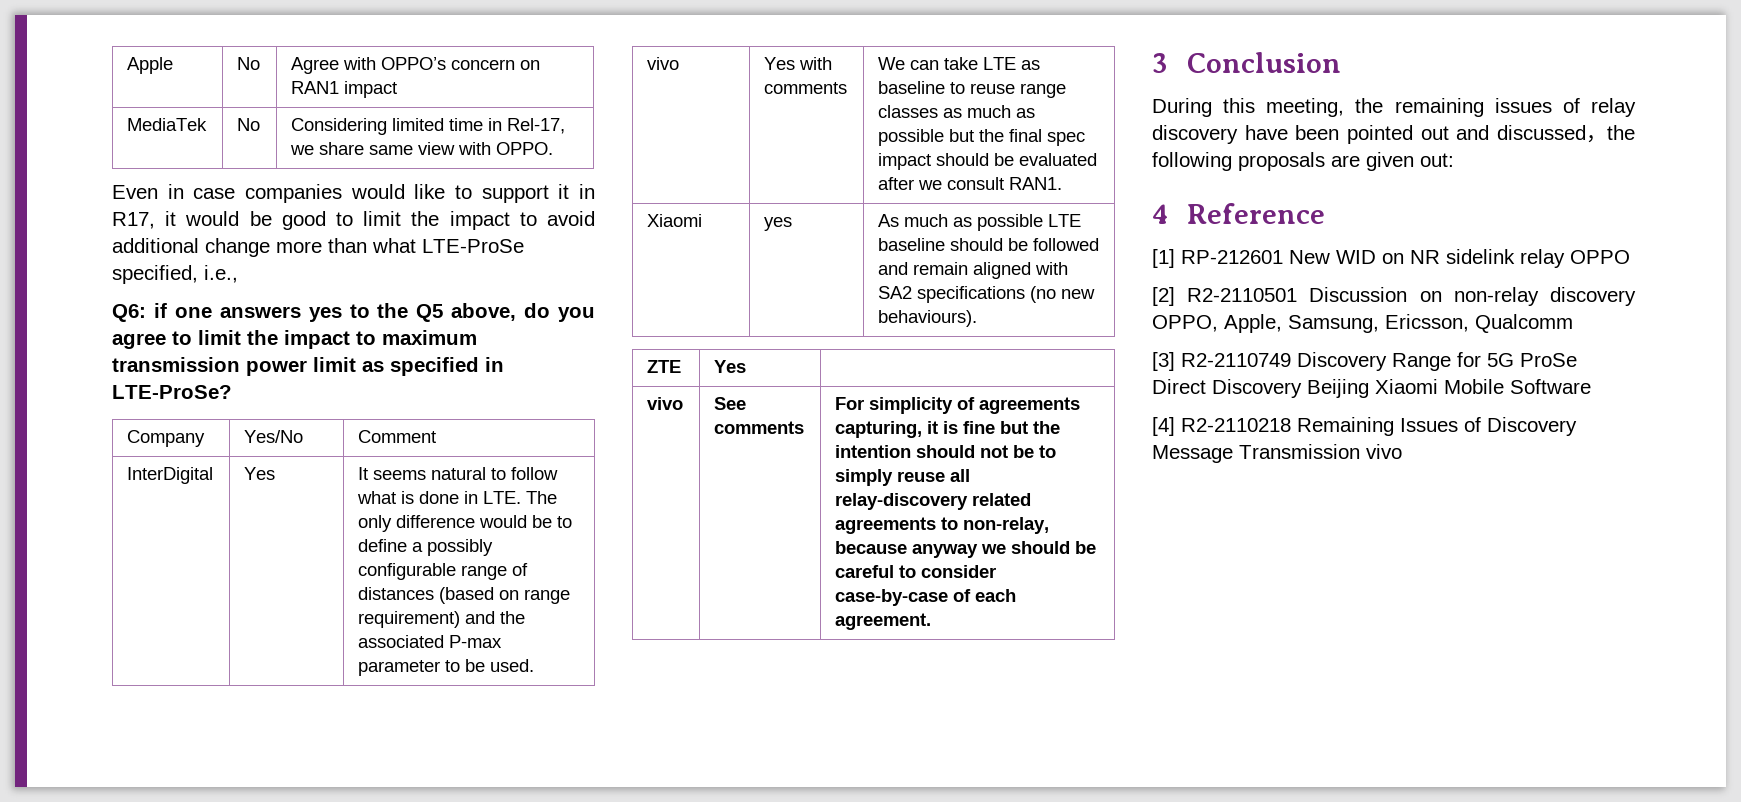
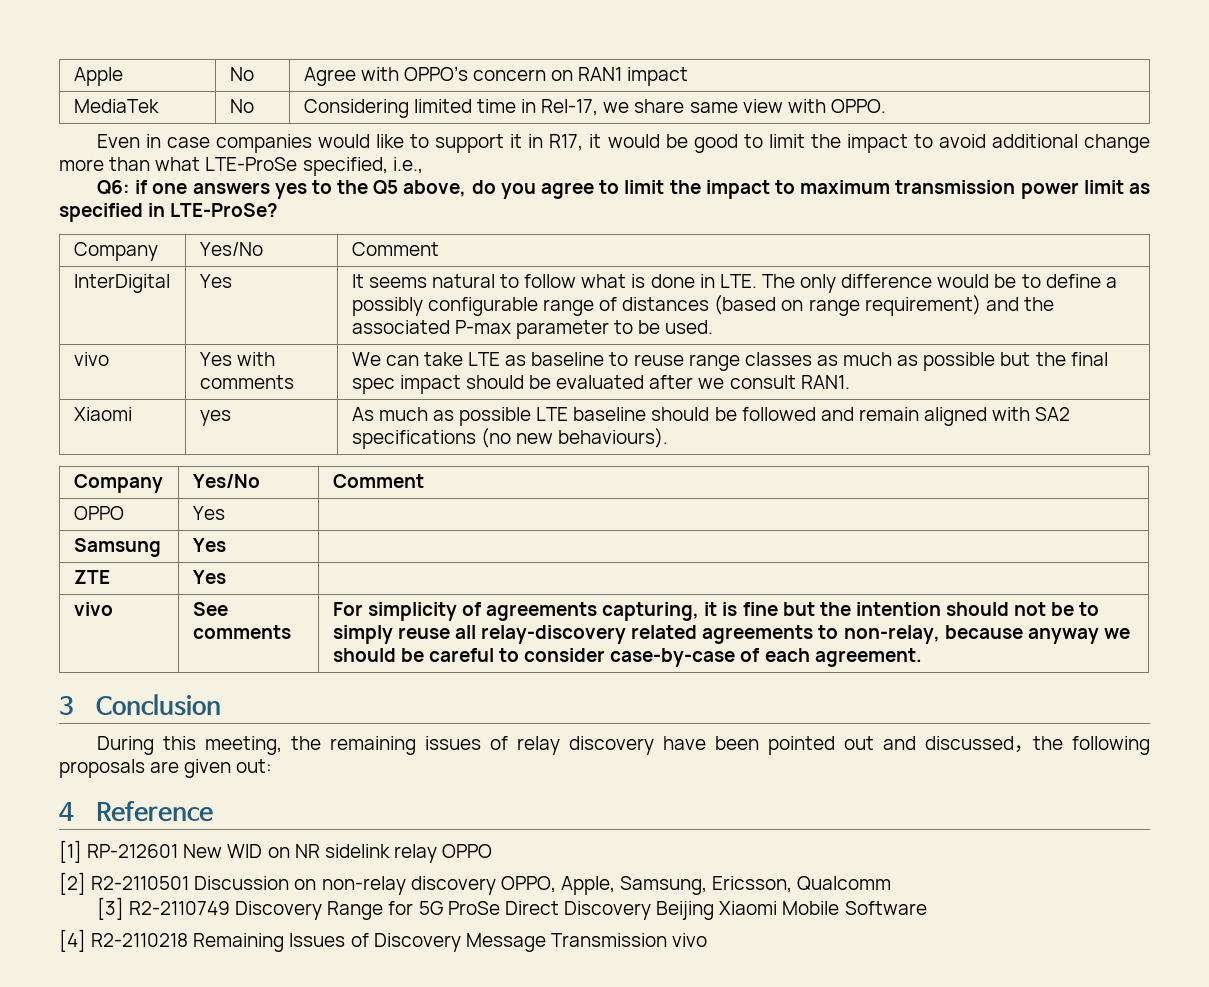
(978, 318) none -> [73,474,163,493] [192,474,260,488] [332,474,424,488] [73,506,124,520] [192,506,225,520] [73,538,161,557] [192,538,226,552] // Company | Yes/No | Comment // OPPO | Yes | // Samsung | Yes |

